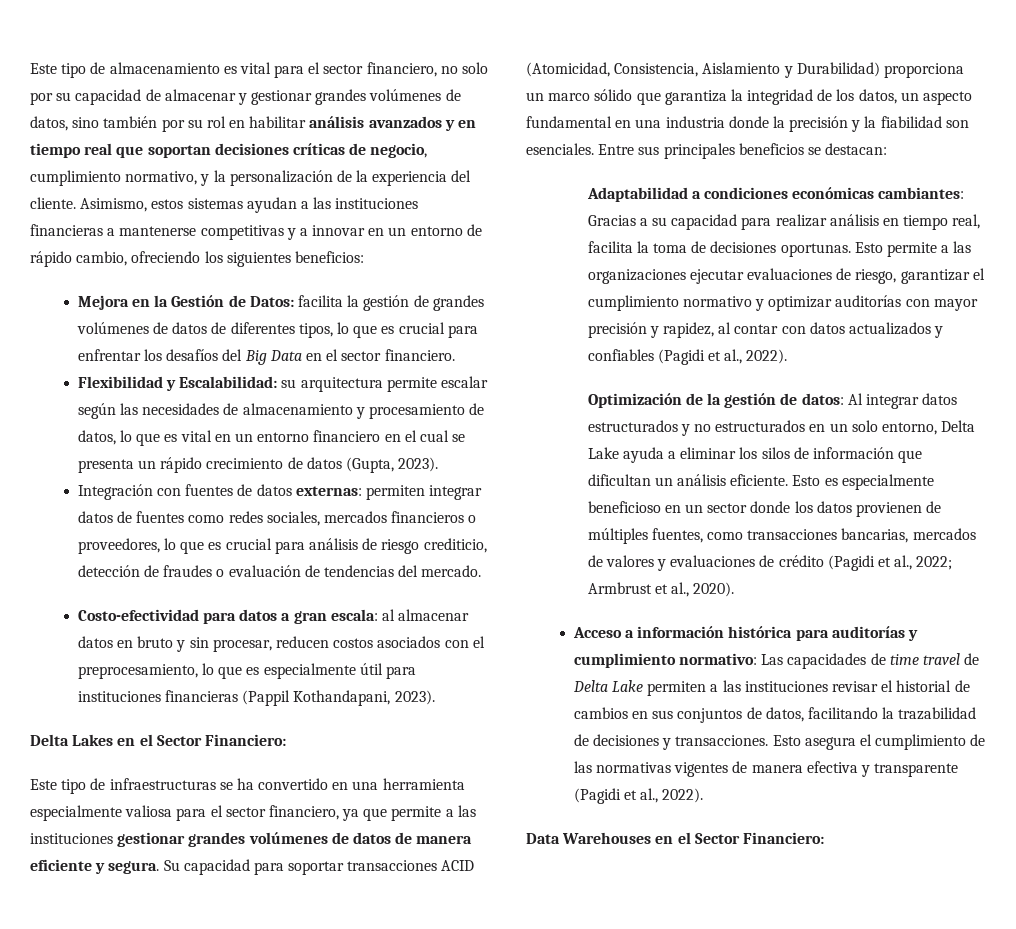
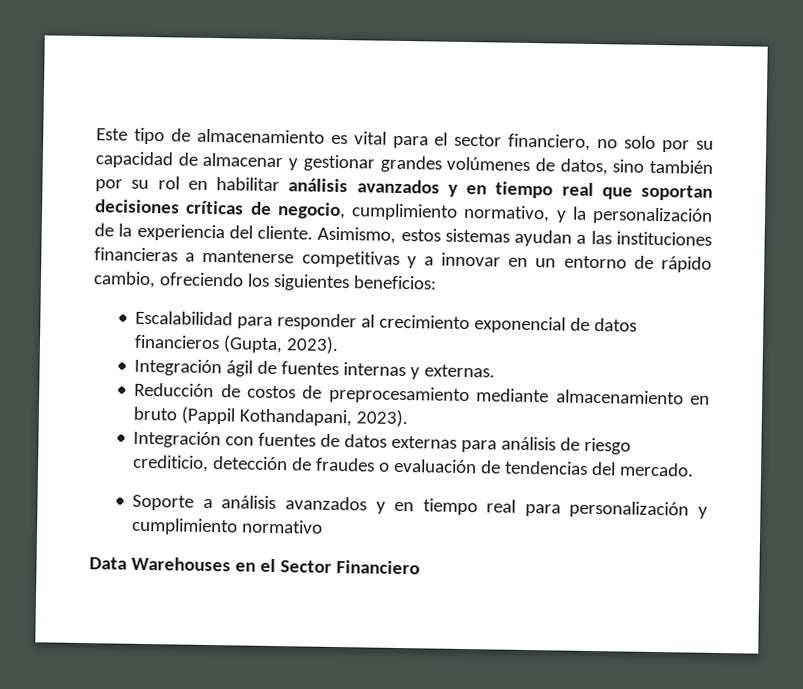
[77,295,484,311] [76,322,478,338] [77,349,455,365] [77,376,489,392] [77,403,485,419] [77,430,466,446] [77,457,395,473] Mejora en la Gestión de Datos: facilita la gestión de grandes volúmenes de datos de diferentes tipos, lo que es crucial para enfrentar los desafíos del Big Data en el sector financiero. // Flexibilidad y Escalabilidad: su arquitectura permite escalar según las necesidades de almacenamiento y procesamiento de datos, lo que es vital en un entorno financiero en el cual se presenta un rápido crecimiento de datos (Gupta, -> [135,310,638,334] [134,334,340,355] [134,358,496,380] [134,382,710,405] [133,406,353,427] Escalabilidad para responder al crecimiento exponencial de datos financieros (Gupta, 2023). // Integración ágil de fuentes internas y externas. // Reducción de costos de preprocesamiento mediante almacenamiento en bruto (Pappil Kothandapani,
[295,485,483,500] [77,511,477,526] [77,538,272,554] externas: permiten integrar datos de fuentes como redes sociales, mercados financieros o proveedores, lo que es crucial -> [391,435,458,449] externas
[77,609,470,624] [77,636,485,652] [77,663,417,679] [77,690,435,706] [30,734,286,746] [30,778,465,794] [30,805,476,821] [30,832,473,847] [30,859,475,875] [526,62,964,78] [526,89,973,105] [526,116,969,132] [526,143,888,159] [586,187,965,202] [587,214,981,230] [587,241,972,257] [587,268,985,284] [587,295,978,311] [587,322,944,338] [587,349,788,365] [587,393,958,409] [587,420,976,436] [587,447,923,463] [587,474,934,490] [587,501,942,517] [587,528,976,544] [587,555,953,571] [587,582,735,597] [572,626,919,641] [573,653,980,669] [572,680,970,696] [573,707,977,723] [573,734,986,750] [573,761,959,777] [573,788,704,804] Costo-efectividad para datos a gran escala: al almacenar datos en bruto y sin procesar, reducen costos asociados con el preprocesamiento, lo que es especialmente útil para instituciones financieras (Pappil Kothandapani, 2023). // Delta Lakes en el Sector Financiero: // Este tipo de infraestructuras se ha convertido en una herramienta especialmente valiosa para el sector financiero, ya que permite a las instituciones gestionar grandes volúmenes de datos de manera eficiente y segura. Su capacidad para soportar transacciones ACID (Atomicidad, Consistencia, Aislamiento y Durabilidad) proporciona un marco sólido que garantiza la integridad de los datos, un aspecto fundamental en una industria donde la precisión y la fiabilidad son esenciales. Entre sus principales beneficios se destacan: // Adaptabilidad a condiciones económicas cambiantes: Gracias a su capacidad para realizar análisis en tiempo real, facilita la toma de decisiones oportunas. Esto permite a las organizaciones ejecutar evaluaciones de riesgo, garantizar el cumplimiento normativo y optimizar auditorías con mayor precisión y rapidez, al contar con datos actualizados y confiables (Pagidi et al., 2022). // Optimización de la gestión de datos: Al integrar datos estructurados y no estructurados en un solo entorno, Delta Lake ayuda a eliminar los silos de información que dificultan un análisis eficiente. Esto es especialmente beneficioso en un sector donde los datos provienen de múltiples fuentes, como transacciones bancarias, mercados de valores y evaluaciones de crédito (Pagidi et al., 2022; Armbrust et al., 2020). // Acceso a información histórica para auditorías y cumplimiento normativo: Las capacidades de time travel de Delta Lake permiten a las instituciones revisar el historial de cambios en sus conjuntos de datos, facilitando la trazabilidad de decisiones y transacciones. Esto asegura el cumplimiento de las normativas vigentes de manera efectiva y transparente (Pagidi et al., 2022). -> [132,494,708,519] [131,517,324,536] Soporte a análisis avanzados y en tiempo real para personalización y cumplimiento normativo
[742,832,824,844] Financiero: -> [335,559,420,575] Financiero

